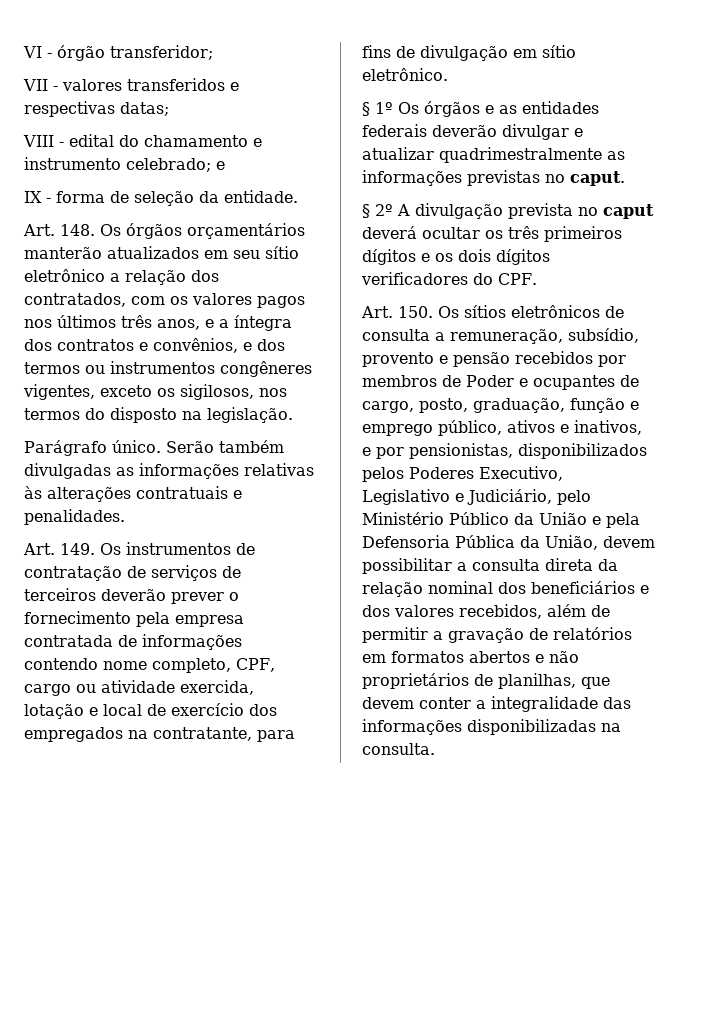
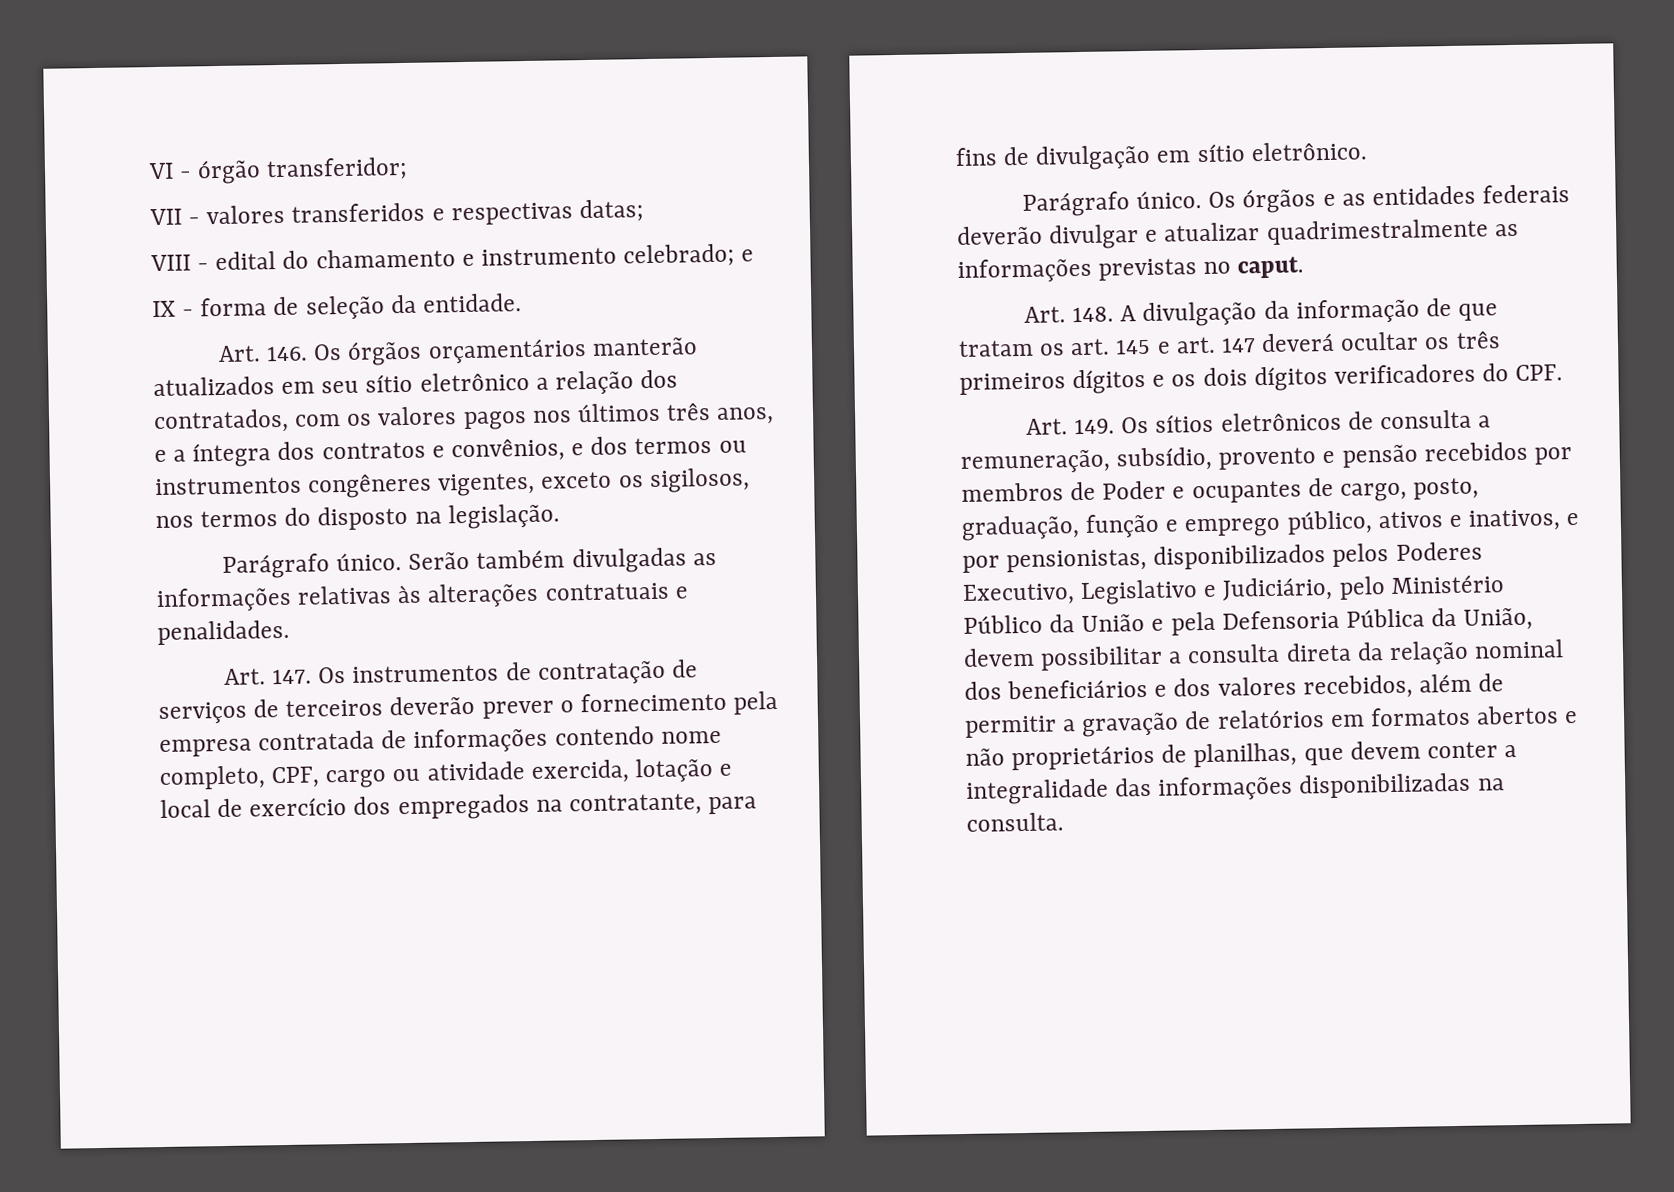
[60,224,95,236] 148. -> [266,345,309,362] 146.
[60,543,95,555] 149. -> [272,668,313,685] 147.
[362,102,393,116] § 1º -> [1021,190,1203,217] Parágrafo único.
[362,203,654,219] § 2º A divulgação prevista no caput -> [1023,297,1498,328] [958,336,1256,357] Art. 148. A divulgação da informação de que tratam os art. 145 e art. 147
[398,306,433,318] 150. -> [1074,418,1116,435] 149.

